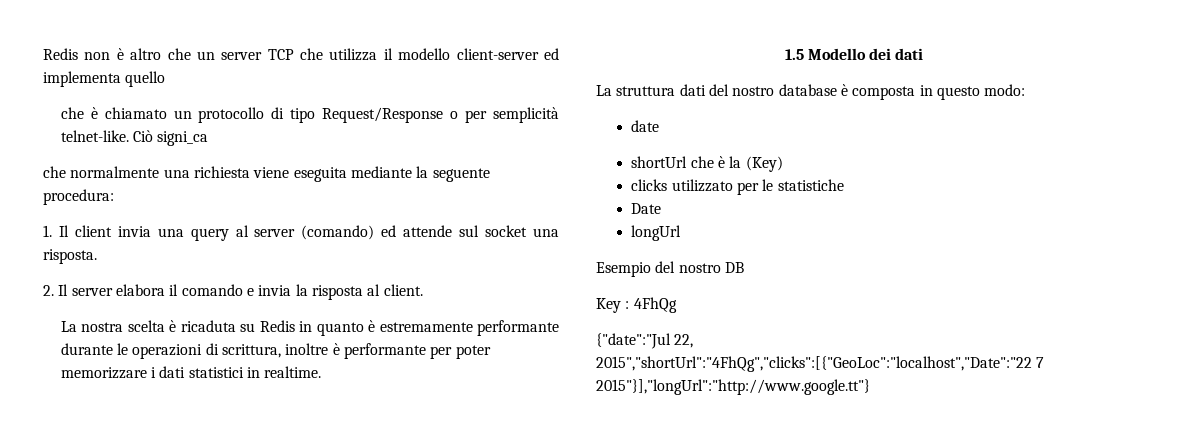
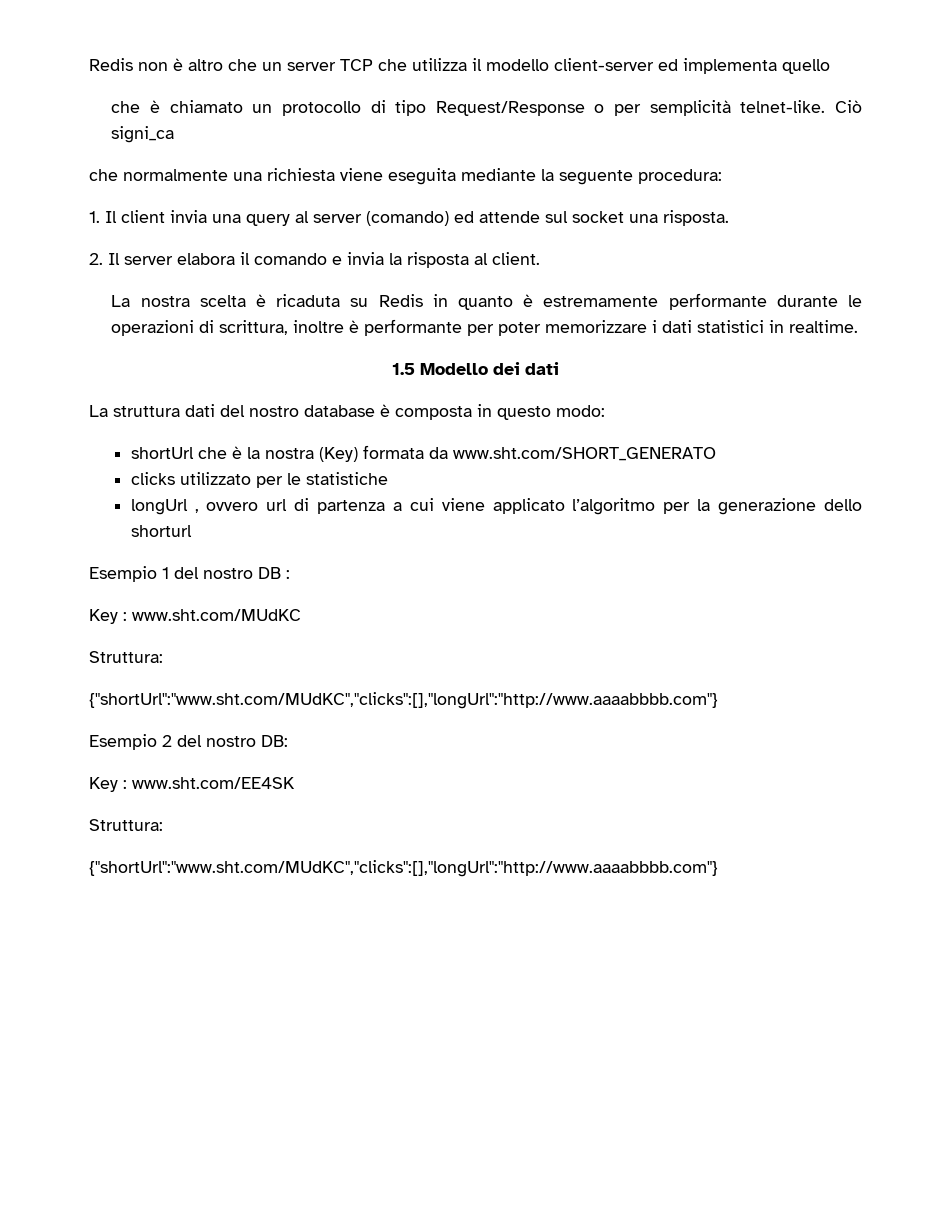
[631,120,660,132] // date -> (605, 411) none
(742, 162) none -> [264,448,314,459] nostra
(783, 164) none -> [362,445,716,461] formata da www.sht.com/SHORT_GENERATO
[631,203,662,214] // Date -> (388, 478) none
[596,262,651,277] // Esempio -> [194,498,862,515] [130,525,192,537] [89,566,169,582] , ovvero url di partenza a cui viene applicato l’algoritmo per la generazione dello shorturl // Esempio 1
[596,297,677,313] [596,333,694,349] [596,356,1045,372] [596,379,870,395] // Key : 4FhQg // {"date":"Jul 22, 2015","shortUrl":"4FhQg","clicks":[{"GeoLoc":"localhost","Date":"22 7 2015"}],"longUrl":"http://www.google.tt"} -> [286,570,290,579] [89,609,301,624] [89,651,163,663] [89,692,718,709] [89,734,288,750] [89,777,295,792] [89,819,163,831] [89,860,718,877] : // Key : www.sht.com/MUdKC // Struttura: // {"shortUrl":"www.sht.com/MUdKC","clicks":[],"longUrl":"http://www.aaaabbbb.com"} // Esempio 2 del nostro DB: // Key : www.sht.com/EE4SK // Struttura: // {"shortUrl":"www.sht.com/MUdKC","clicks":[],"longUrl":"http://www.aaaabbbb.com"}

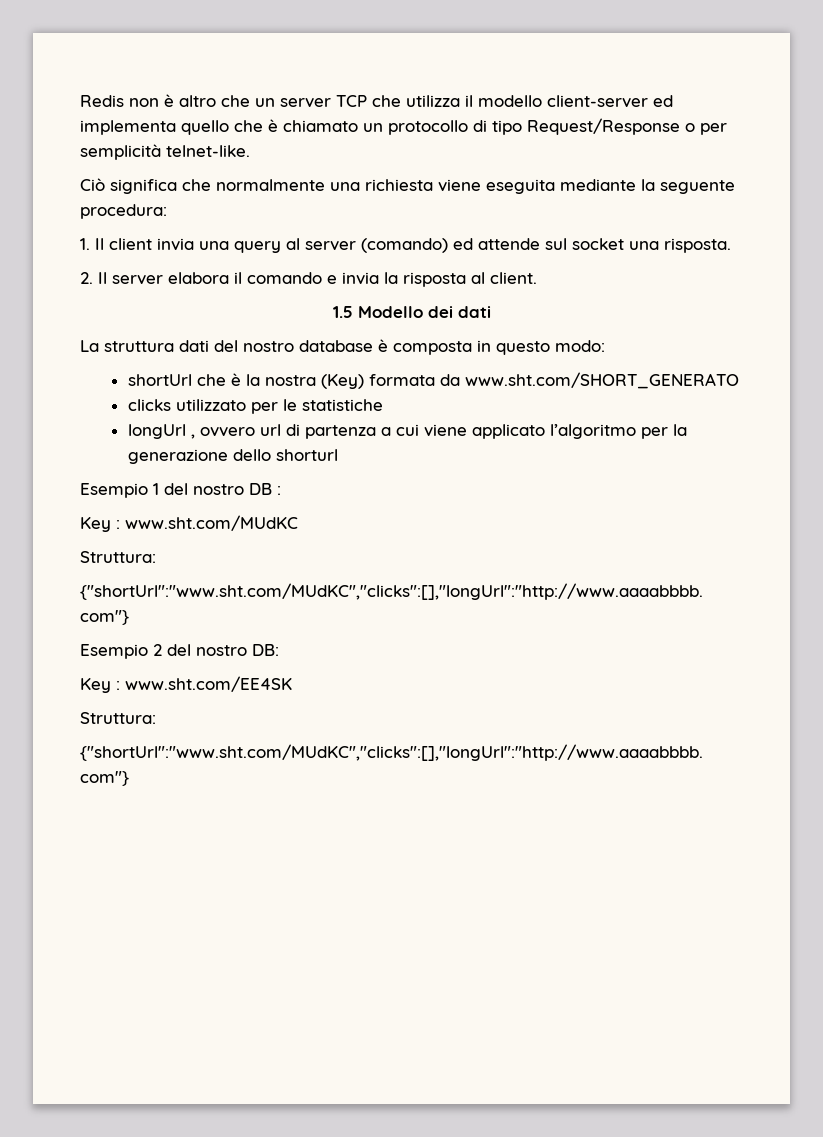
(830, 66) // -> (229, 127) none
[834,100,862,113] [111,126,175,143] Ciò signi_ca // -> [80,178,177,194] // Ciò significa
[111,293,862,310] [111,319,859,336] // La nostra scelta è ricaduta su Redis in quanto è estremamente performante durante le operazioni di scrittura, inoltre è performante per poter memorizzare i dati statistici in realtime. -> (537, 278) none

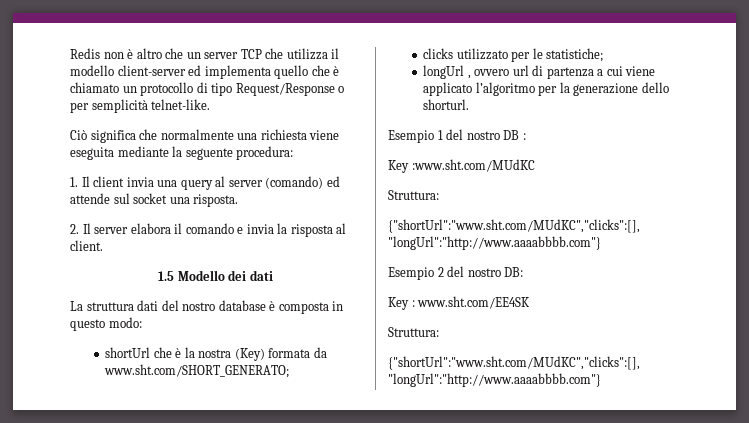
[464,372,739,389] www.sht.com/SHORT_GENERATO -> [104,364,290,378] www.sht.com/SHORT_GENERATO;
[301,399,383,411] statistiche -> [546,48,604,62] statistiche;
[275,449,338,461] shorturl -> [423,99,470,110] shorturl.
[116,515,298,531] : www.sht.com/MUdKC -> [411,159,535,172] :www.sht.com/MUdKC

